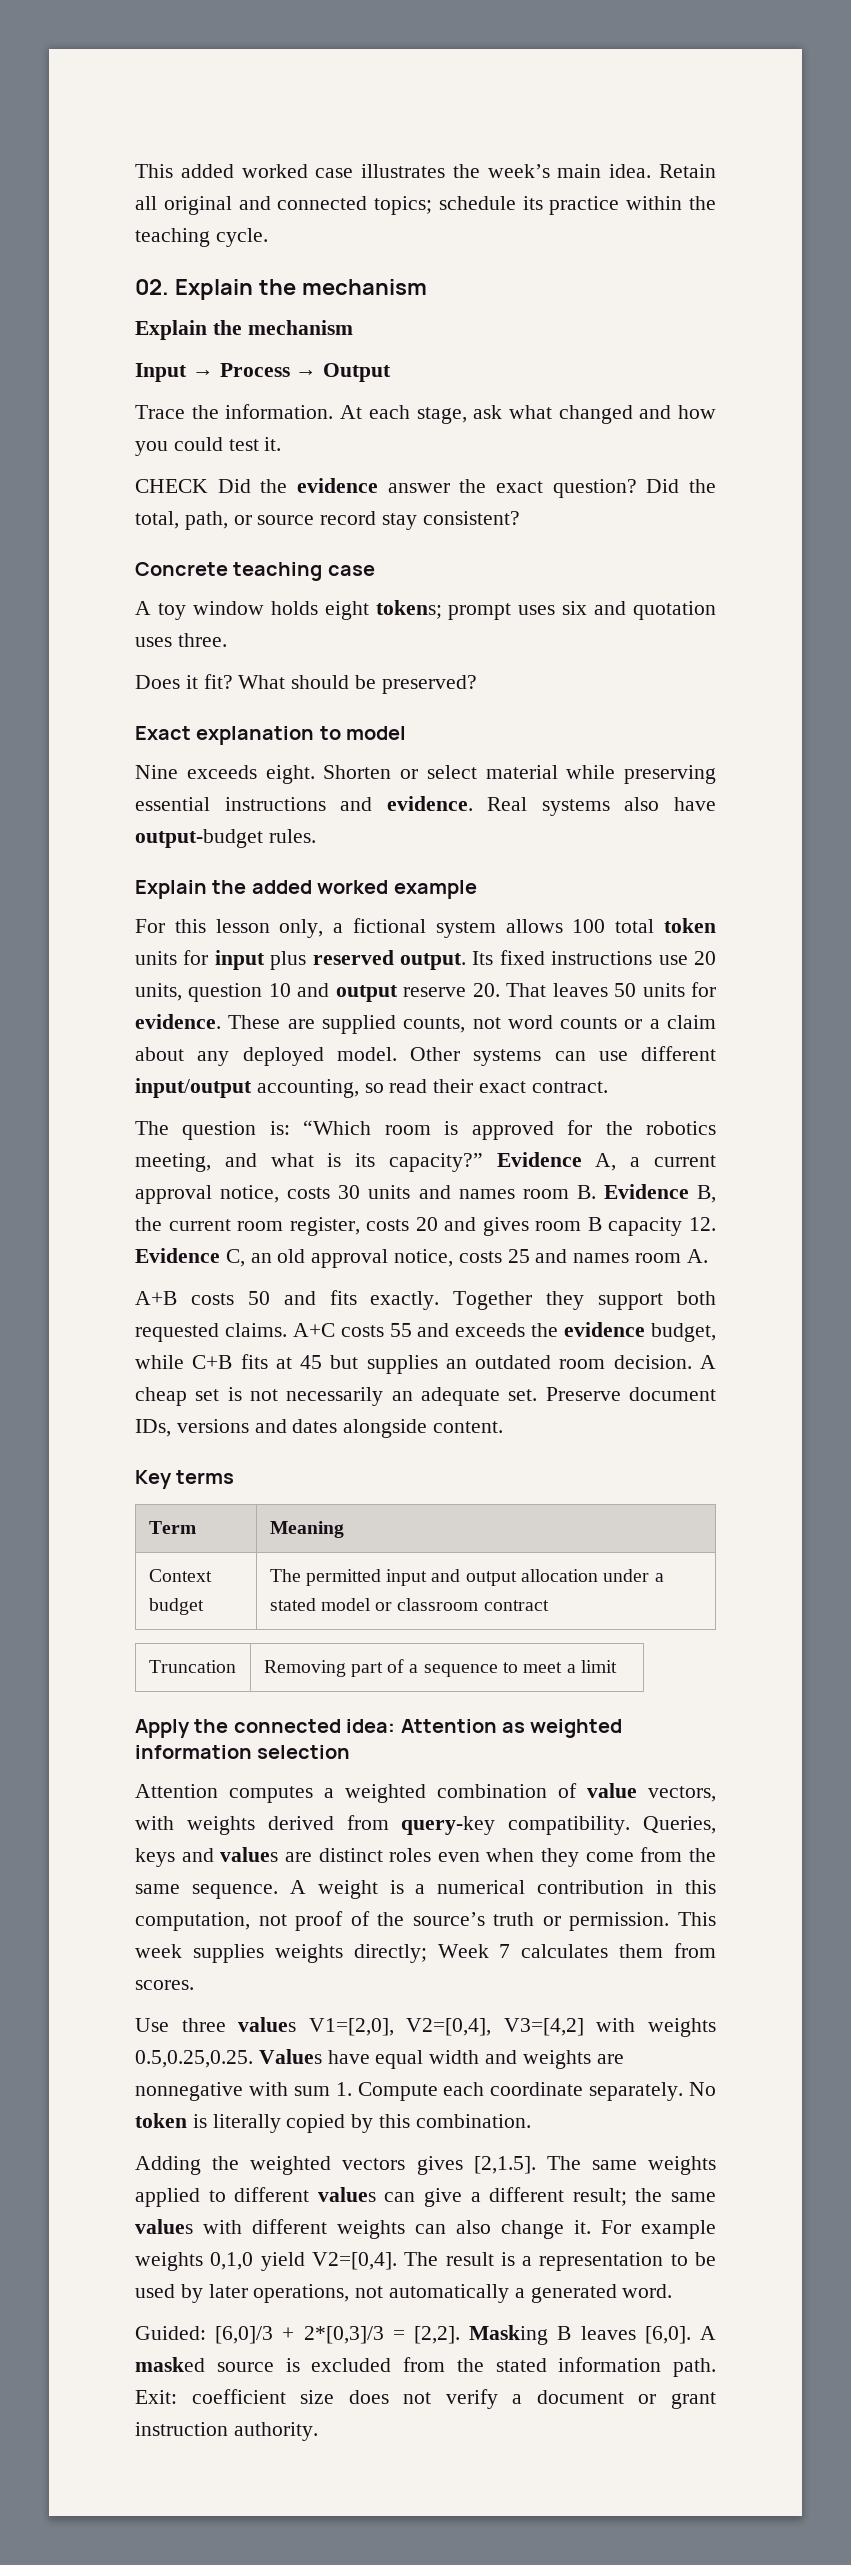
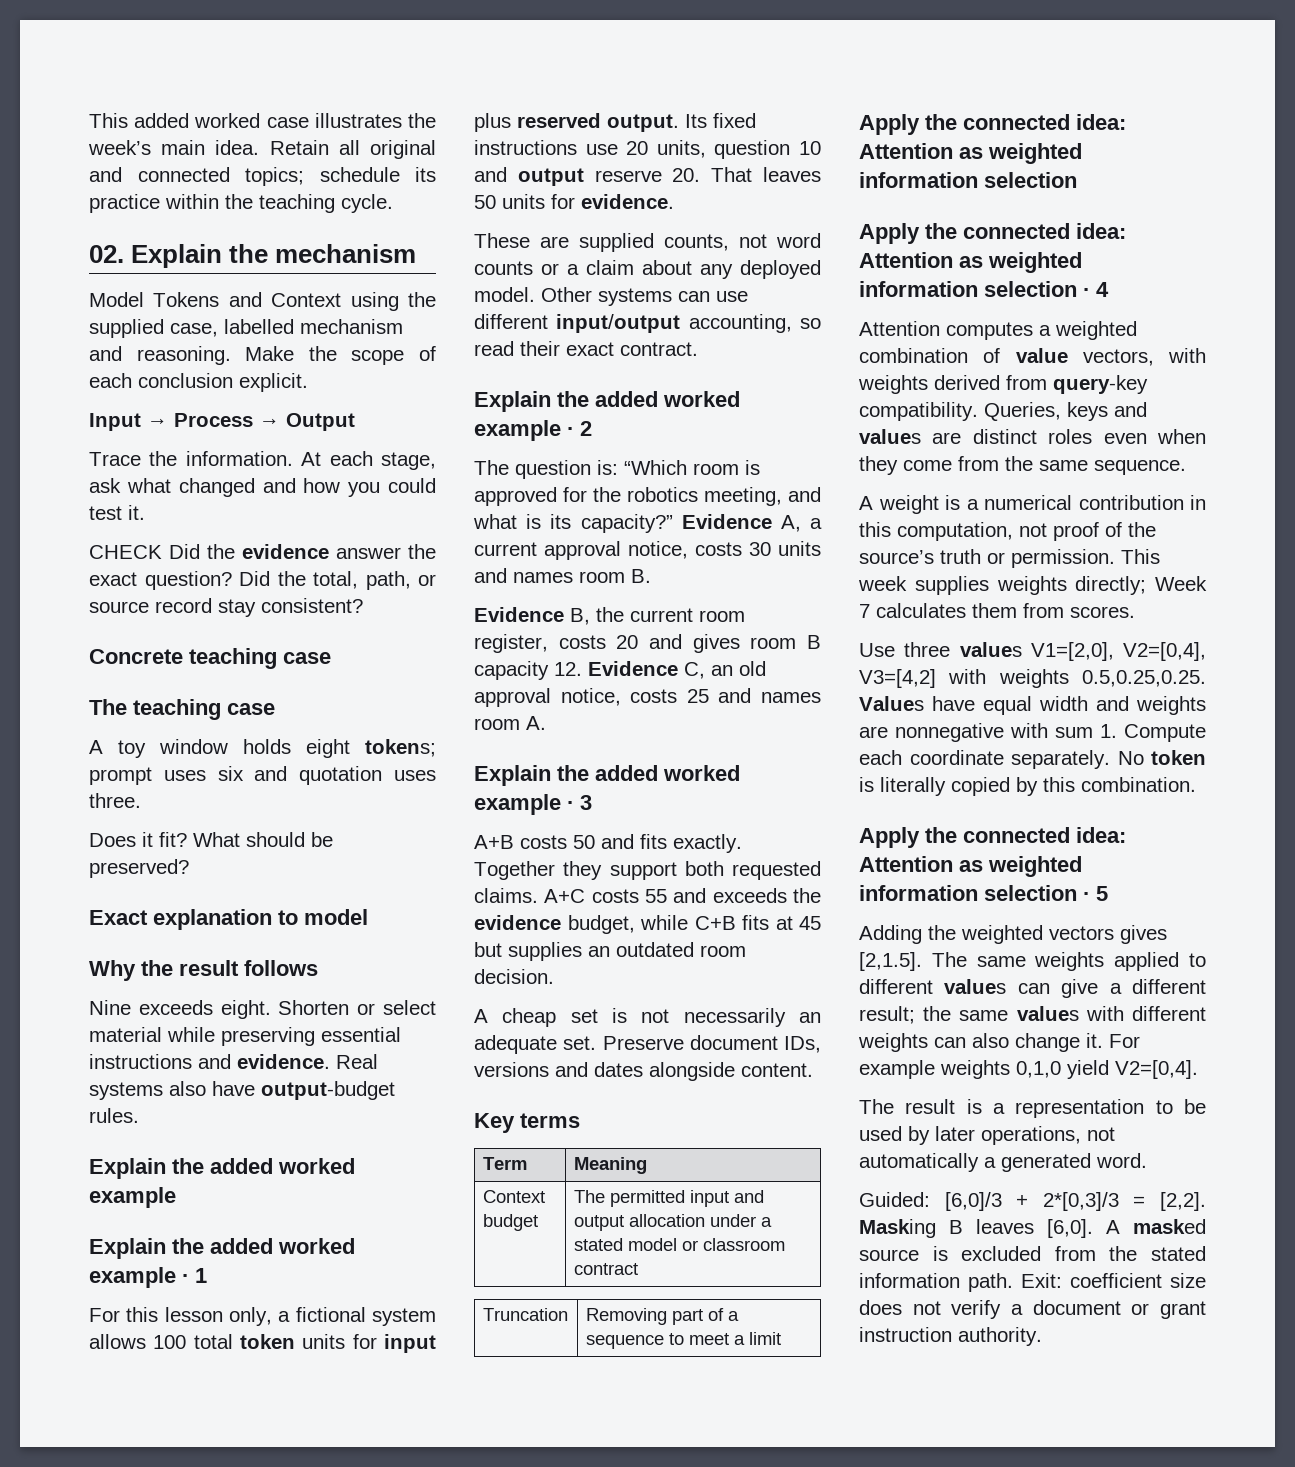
[135,320,353,340] Explain the mechanism -> [89,292,436,311] [89,319,403,338] [89,346,436,365] [89,373,308,392] Model Tokens and Context using the supplied case, labelled mechanism and reasoning. Make the scope of each conclusion explicit.
(375, 570) none -> [89,699,275,720] // The teaching case
(407, 733) none -> [89,960,318,981] // Why the result follows
(477, 889) none -> [89,1238,355,1259] [89,1267,207,1288] // Explain the added worked example · 1
(221, 1021) none -> (674, 201) //
(608, 1087) none -> [474,391,740,412] [474,420,592,441] // Explain the added worked example · 2
(596, 1192) none -> (651, 576) //
(708, 1256) none -> [474,765,740,786] [474,794,592,815] // Explain the added worked example · 3
(692, 1362) none -> (554, 976) //
(351, 1752) none -> [859,223,1126,244] [859,252,1082,273] [859,281,1109,297] // Apply the connected idea: Attention as weighted information selection · 4
(278, 1891) none -> (1186, 467) //
(531, 2121) none -> [859,827,1126,848] [859,856,1082,877] [859,885,1108,901] // Apply the connected idea: Attention as weighted information selection · 5
(397, 2261) none -> (1198, 1069) //

